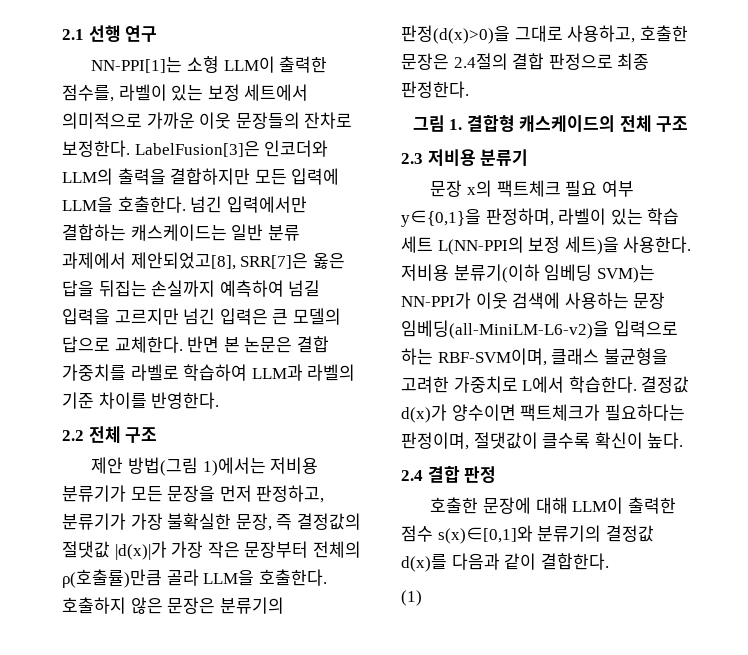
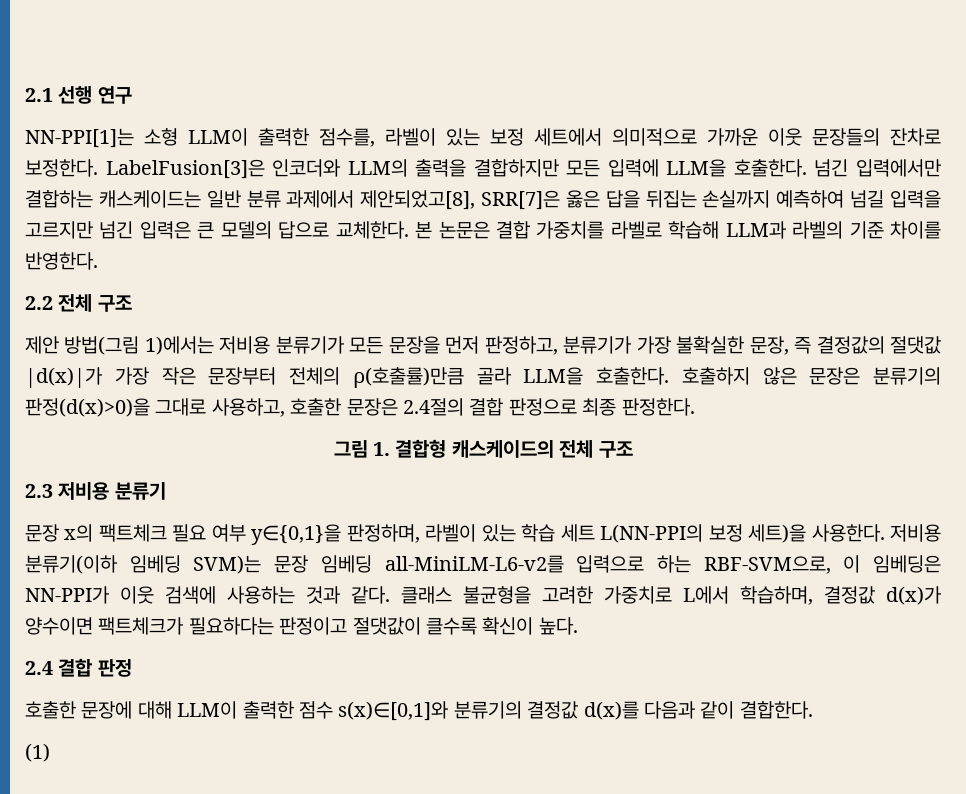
[187,336,220,353] 반면 -> (409, 230) none
[183,364,248,381] 학습하여 -> [668,221,720,239] 학습해
[401,292,666,309] [401,320,678,339] [401,348,547,366] NN-PPI가 이웃 검색에 사용하는 문장 임베딩(all-MiniLM-L6-v2)을 입력으로 하는 RBF-SVM이며, -> [274,555,942,574] [25,586,390,604] 문장 임베딩 all-MiniLM-L6-v2를 입력으로 하는 RBF-SVM으로, 이 임베딩은 NN-PPI가 이웃 검색에 사용하는 것과 같다.
[568,376,637,393] 학습한다. -> [740,586,813,605] 학습하며,
[401,432,469,450] 판정이며, -> [279,617,348,635] 판정이고

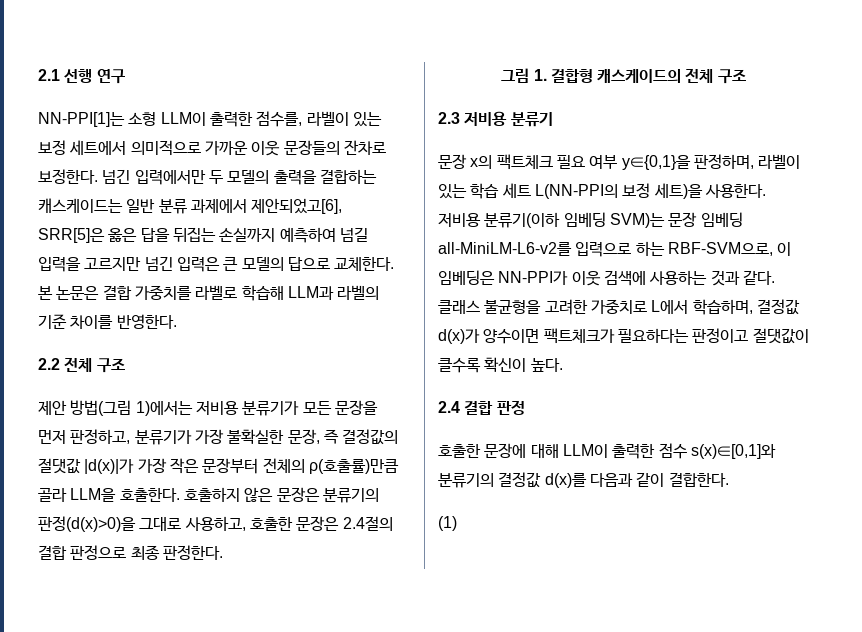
[105,159,941,179] LabelFusion[3]은 인코더와 LLM의 출력을 결합하지만 모든 입력에 LLM을 호출한다. 넘긴 입력에서만 -> [102,169,317,185] 넘긴 입력에서만 두 모델의 출력을
[360,190,561,210] 제안되었고[8], SRR[7]은 -> [251,198,343,214] [38,228,105,243] 제안되었고[6], SRR[5]은

